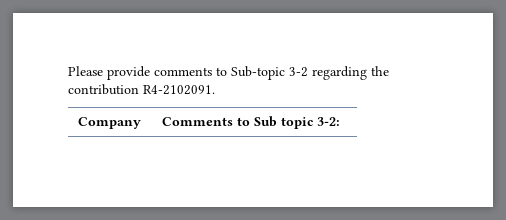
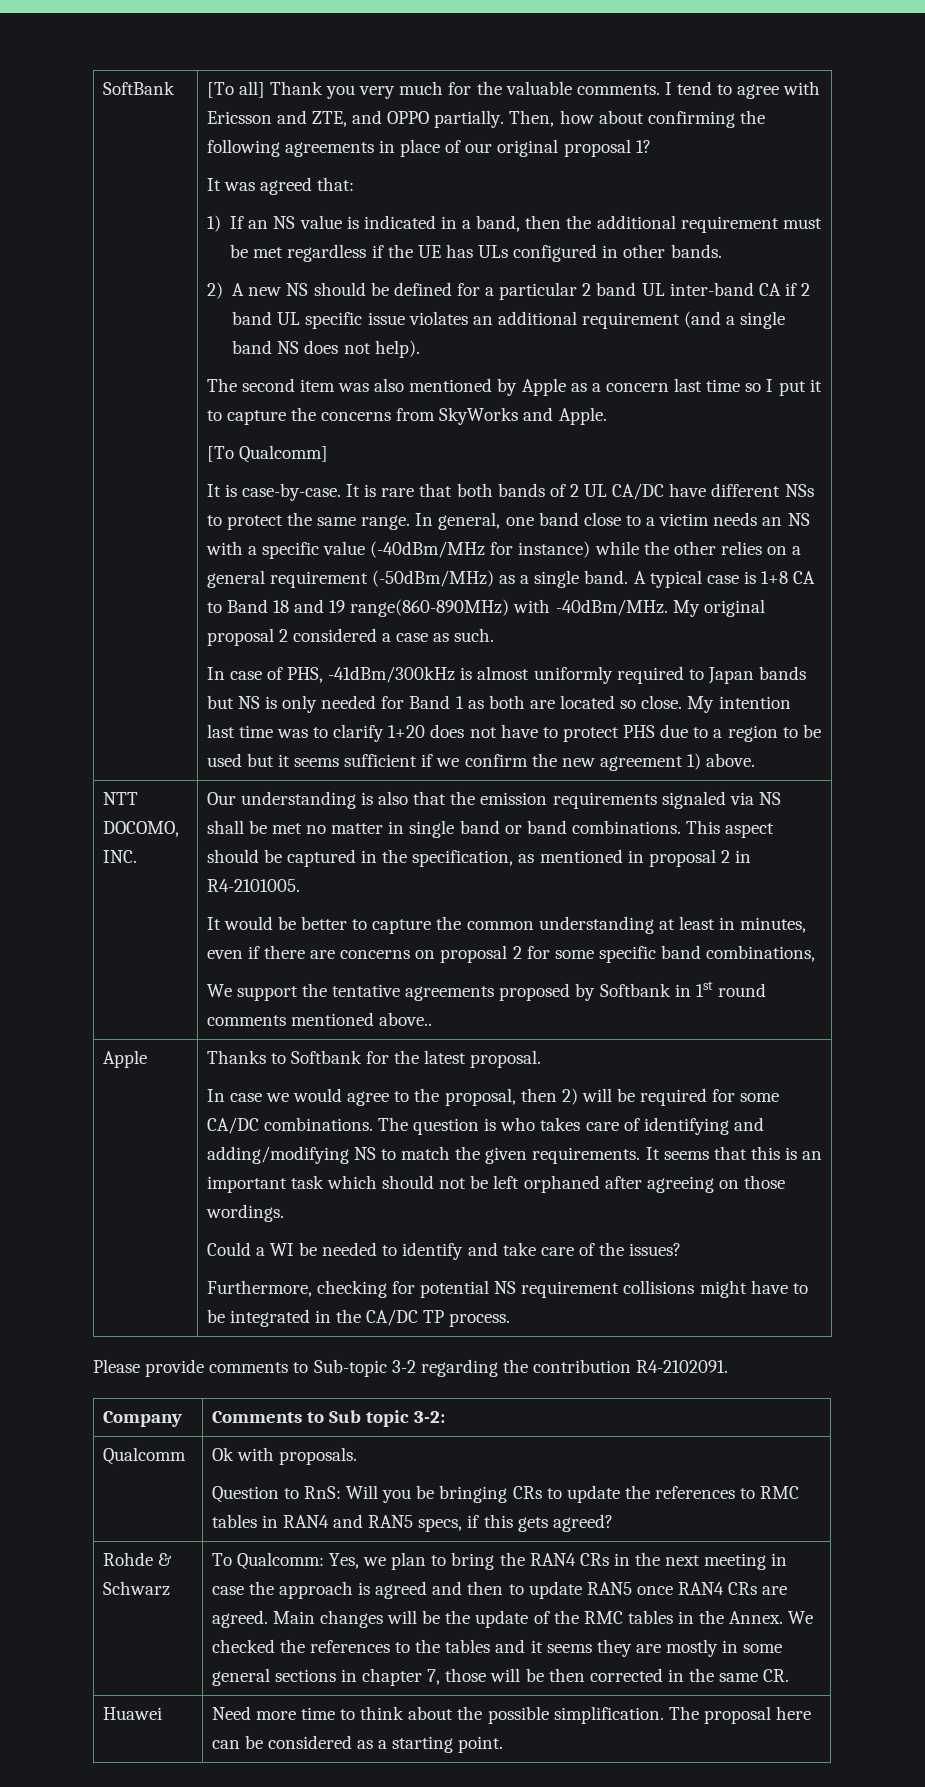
(68, 71) none -> [102,81,175,95] [206,81,821,99] [206,110,765,128] [206,139,651,157] [206,177,355,195] [206,215,822,233] [230,244,722,262] [206,282,811,300] [232,311,786,329] [232,340,420,358] [206,378,822,396] [206,407,607,425] [206,445,328,463] [206,483,814,501] [206,512,810,530] [205,541,802,559] [206,570,816,588] [206,599,765,617] [206,628,495,646] [206,666,807,684] [206,695,791,713] [206,724,821,742] [206,753,756,771] [102,792,138,805] [102,821,179,837] [102,850,137,863] [206,791,781,809] [206,820,775,838] [206,849,752,867] [206,879,300,892] [206,916,807,934] [206,945,816,963] [206,981,766,1001] [206,1012,432,1026] [102,1050,147,1068] [206,1050,542,1068] [206,1088,780,1106] [206,1117,764,1135] [206,1146,823,1164] [206,1175,786,1193] [205,1204,284,1222] [206,1242,682,1260] [206,1280,808,1298] [206,1309,511,1327] SoftBank | [To all] Thank you very much for the valuable comments. I tend to agree with Ericsson and ZTE, and OPPO partially. Then, how about confirming the following agreements in place of our original proposal 1? // It was agreed that: // 1) If an NS value is indicated in a band, then the additional requirement must be met regardless if the UE has ULs configured in other bands. // 2) A new NS should be defined for a particular 2 band UL inter-band CA if 2 band UL specific issue violates an additional requirement (and a single band NS does not help). // The second item was also mentioned by Apple as a concern last time so I put it to capture the concerns from SkyWorks and Apple. // [To Qualcomm] // It is case-by-case. It is rare that both bands of 2 UL CA/DC have different NSs to protect the same range. In general, one band close to a victim needs an NS with a specific value (-40dBm/MHz for instance) while the other relies on a general requirement (-50dBm/MHz) as a single band. A typical case is 1+8 CA to Band 18 and 19 range(860-890MHz) with -40dBm/MHz. My original proposal 2 considered a case as such. // In case of PHS, -41dBm/300kHz is almost uniformly required to Japan bands but NS is only needed for Band 1 as both are located so close. My intention last time was to clarify 1+20 does not have to protect PHS due to a region to be used but it seems sufficient if we confirm the new agreement 1) above. // NTT DOCOMO, INC. | Our understanding is also that the emission requirements signaled via NS shall be met no matter in single band or band combinations. This aspect should be captured in the specification, as mentioned in proposal 2 in R4-2101005. // It would be better to capture the common understanding at least in minutes, even if there are concerns on proposal 2 for some specific band combinations, // We support the tentative agreements proposed by Softbank in 1st round comments mentioned above.. // Apple | Thanks to Softbank for the latest proposal. // In case we would agree to the proposal, then 2) will be required for some CA/DC combinations. The question is who takes care of identifying and adding/modifying NS to match the given requirements. It seems that this is an important task which should not be left orphaned after agreeing on those wordings. // Could a WI be needed to identify and take care of the issues? // Furthermore, checking for potential NS requirement collisions might have to be integrated in the CA/DC TP process. //
(341, 121) none -> [102,1447,186,1465] [211,1447,357,1465] [211,1485,800,1503] [211,1514,613,1532] [102,1552,172,1566] [102,1581,170,1596] [211,1552,788,1570] [211,1581,788,1599] [211,1610,814,1628] [211,1639,783,1657] [211,1668,790,1686] [102,1707,162,1720] [211,1706,812,1724] [211,1735,504,1753] // Qualcomm | Ok with proposals. // Question to RnS: Will you be bringing CRs to update the references to RMC tables in RAN4 and RAN5 specs, if this gets agreed? // Rohde & Schwarz | To Qualcomm: Yes, we plan to bring the RAN4 CRs in the next meeting in case the approach is agreed and then to update RAN5 once RAN4 CRs are agreed. Main changes will be the update of the RMC tables in the Annex. We checked the references to the tables and it seems they are mostly in some general sections in chapter 7, those will be then corrected in the same CR. // Huawei | Need more time to think about the possible simplification. The proposal here can be considered as a starting point.

